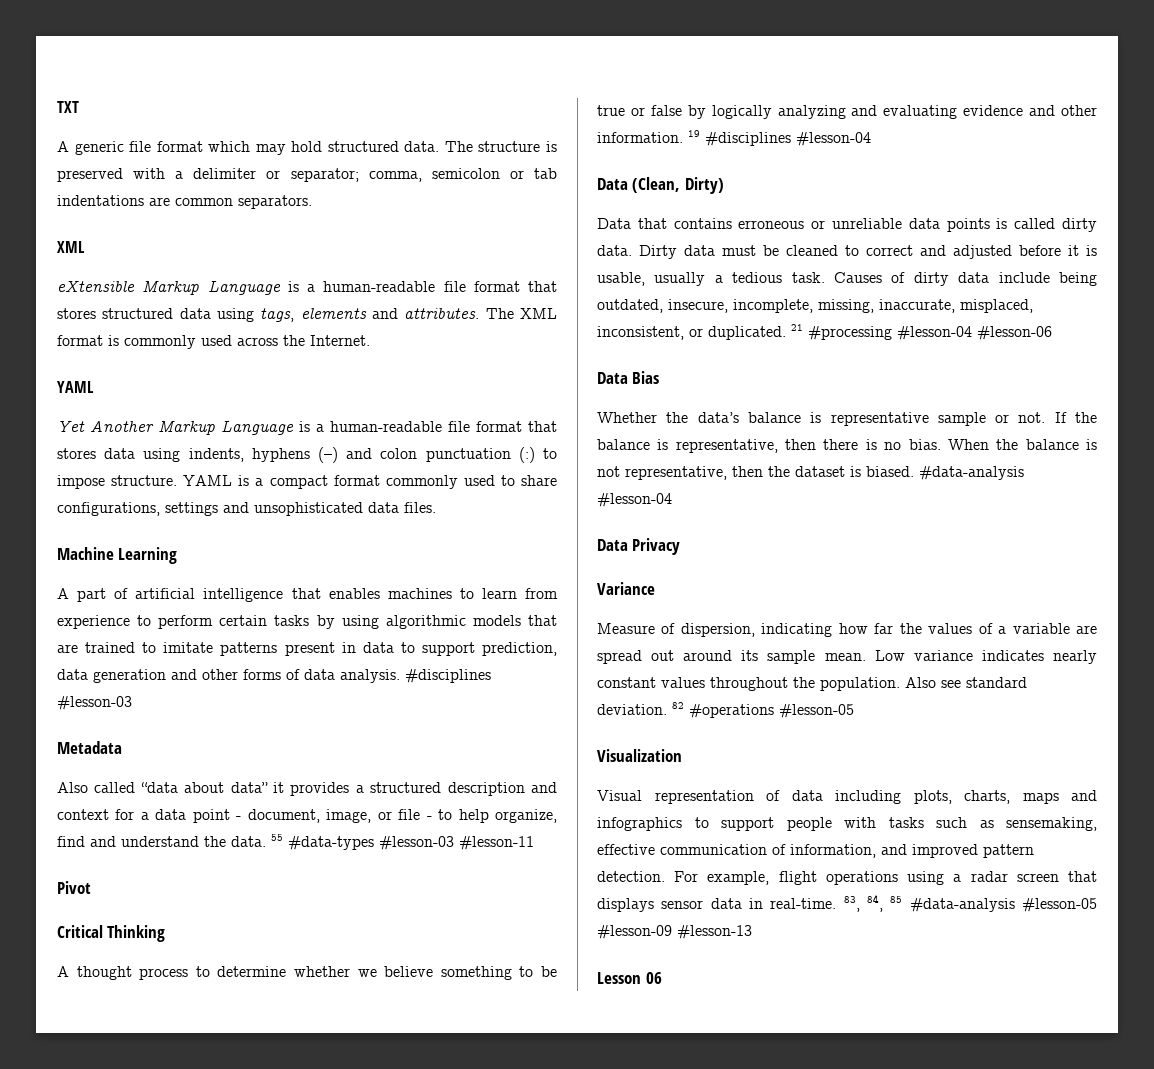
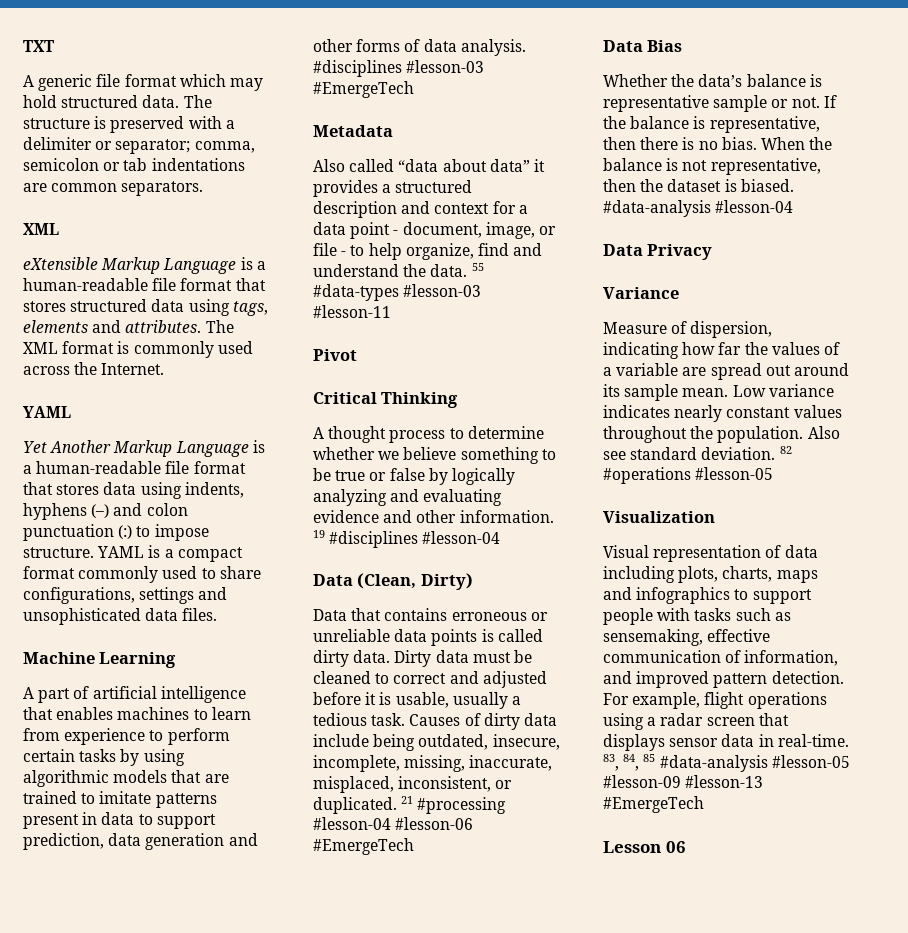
(132, 703) none -> [313,81,414,98] #EmergeTech
(1052, 333) none -> [313,838,414,855] #EmergeTech
(752, 932) none -> [603,796,704,813] #EmergeTech

